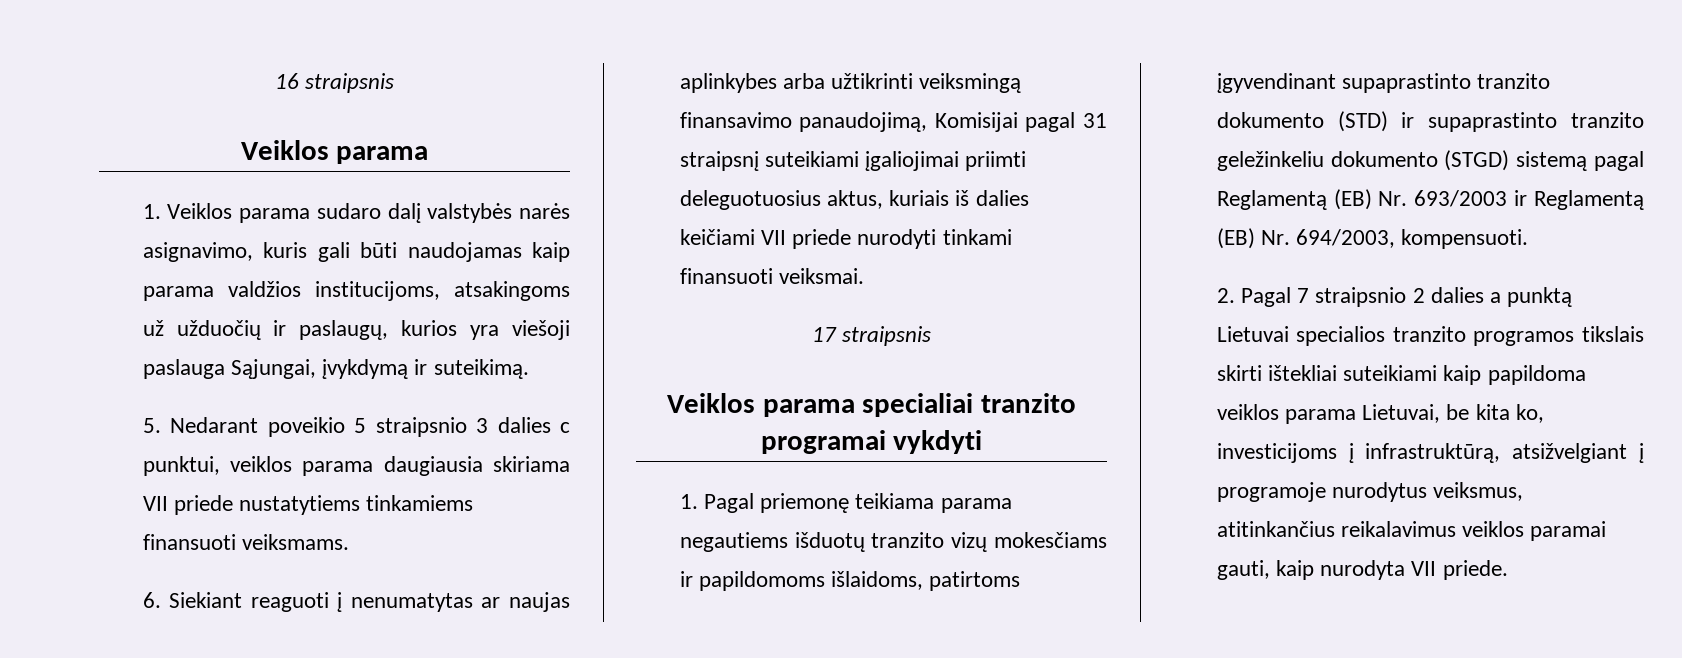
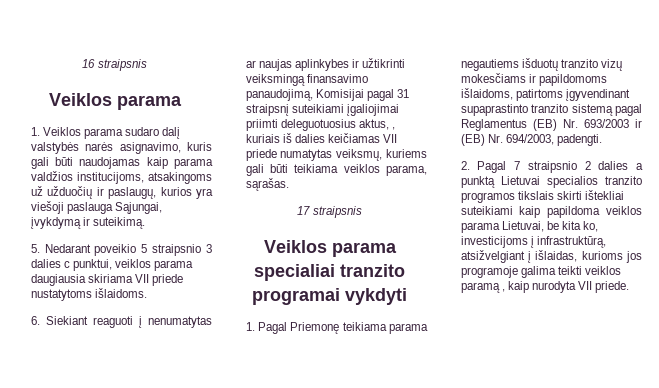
[239,495,474,515] [142,534,349,550] nustatytiems tinkamiems finansuoti veiksmams. -> [30,288,147,301] nustatytoms išlaidoms.
[782,73,825,89] arba -> [351,59,359,68] ir
(883, 199) none -> [391,127,395,130] ,
[679,229,1012,249] [679,268,864,284] keičiami VII priede nurodyti tinkami finansuoti veiksmai. -> [327,133,398,143] [245,149,427,161] [245,164,427,176] [245,178,289,191] keičiamas VII priede numatytas veiksmų, kuriems gali būti teikiama veiklos parama, sąrašas.
[760,493,850,513] priemonę -> [290,322,340,334] Priemonę
[1216,111,1644,132] [1216,150,1510,171] dokumento (STD) ir supaprastinto tranzito geležinkeliu dokumento (STGD) -> (569, 108) none
[1216,190,1327,210] Reglamentą -> [460,119,527,131] Reglamentus
[1534,190,1644,210] Reglamentą -> (642, 123) none
[1401,229,1529,249] kompensuoti. -> [556,134,602,146] padengti.
[1216,482,1524,502] [1216,521,1607,541] [1216,560,1270,580] programoje nurodytus veiksmus, atitinkančius reikalavimus veiklos paramai gauti, -> [535,250,642,263] [460,266,621,278] [460,282,505,293] išlaidas, kurioms jos programoje galima teikti veiklos paramą ,

